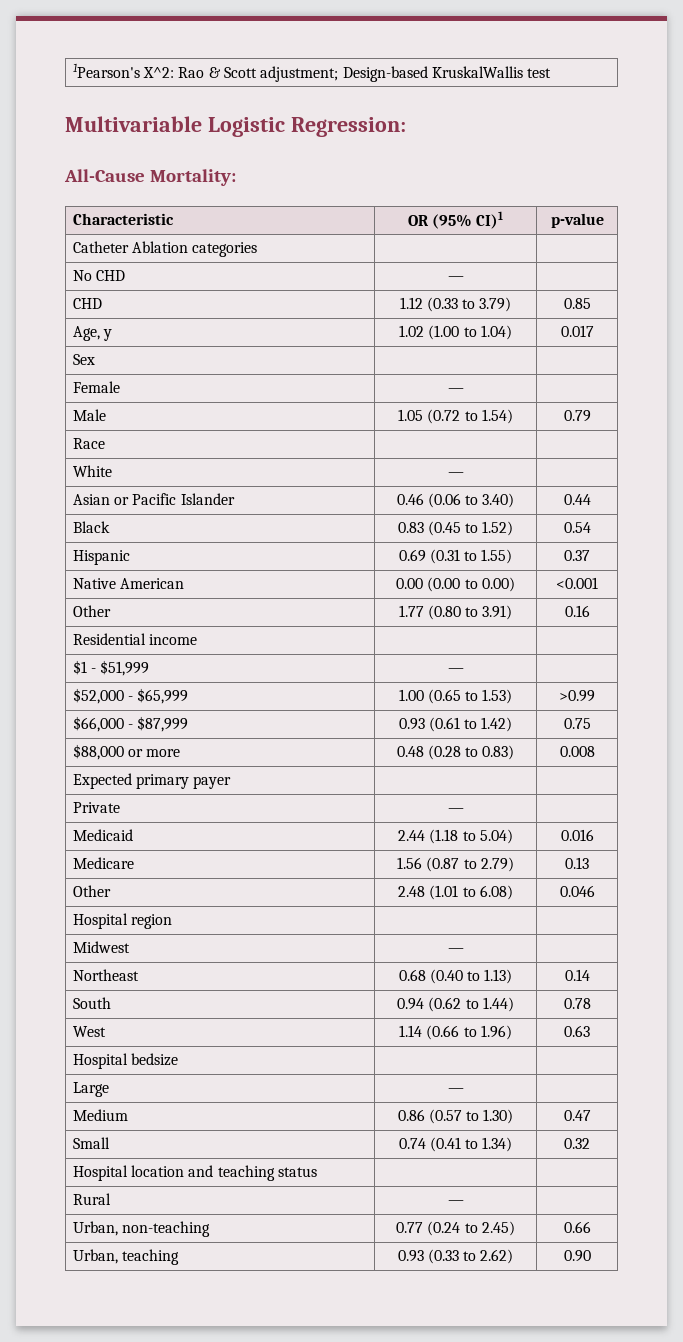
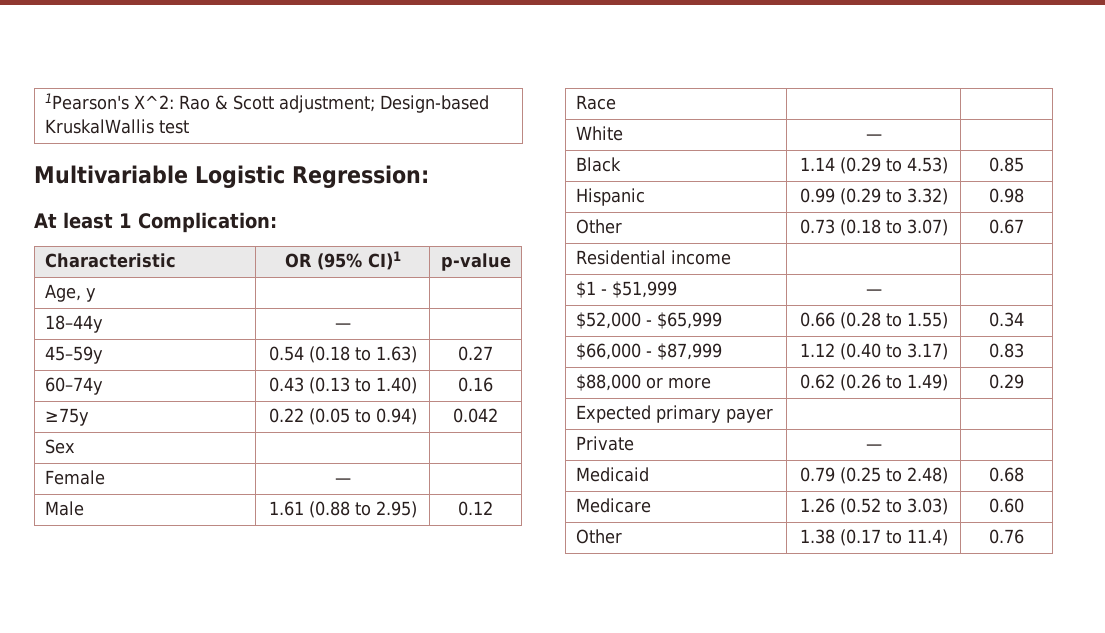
[64,169,236,186] All-Cause Mortality: -> [34,212,277,233] At least 1 Complication:
[72,241,258,257] [72,270,125,281] [447,276,464,281] [72,298,102,309] [399,297,512,312] [563,298,591,309] [72,326,112,341] [399,325,512,340] [560,325,594,337] [72,354,95,365] [72,381,120,393] [447,388,464,393] [72,409,106,421] [398,409,513,424] [563,410,591,422] [72,438,105,449] [72,465,112,477] [447,472,464,477] [72,493,235,505] [396,493,515,508] [563,494,591,505] [72,521,110,533] [397,521,514,536] [563,522,591,533] [72,550,130,565] [398,549,513,564] [564,550,590,561] [72,578,184,589] [396,577,515,592] [556,577,598,589] [72,605,111,617] [398,605,513,620] [564,605,590,617] Catheter Ablation categories | | // No CHD | — | // CHD | 1.12 (0.33 to 3.79) | 0.85 // Age, y | 1.02 (1.00 to 1.04) | 0.017 // Sex | | // Female | — | // Male | 1.05 (0.72 to 1.54) | 0.79 // Race | | // White | — | // Asian or Pacific Islander | 0.46 (0.06 to 3.40) | 0.44 // Black | 0.83 (0.45 to 1.52) | 0.54 // Hispanic | 0.69 (0.31 to 1.55) | 0.37 // Native American | 0.00 (0.00 to 0.00) | <0.001 // Other | 1.77 (0.80 to 3.91) | 0.16 -> [44,284,96,302] [44,315,103,333] [334,323,351,329] [44,346,103,364] [268,346,417,363] [458,346,493,361] [44,377,103,395] [268,377,417,394] [458,377,493,392] [44,408,89,426] [268,408,417,425] [453,408,498,423] [44,439,75,454] [44,470,105,485] [334,478,351,484] [44,501,84,516] [268,501,417,518] [458,501,493,516] [575,95,616,110] [575,126,623,141] [865,134,882,140] [575,157,621,172] [799,157,948,174] [989,157,1024,172] [575,188,645,206] [799,188,948,205] [989,188,1024,203] [575,219,622,234] [799,219,948,236] [989,219,1024,234] Age, y | | // 18–44y | — | // 45–59y | 0.54 (0.18 to 1.63) | 0.27 // 60–74y | 0.43 (0.13 to 1.40) | 0.16 // ≥75y | 0.22 (0.05 to 0.94) | 0.042 // Sex | | // Female | — | // Male | 1.61 (0.88 to 2.95) | 0.12 // Race | | // White | — | // Black | 1.14 (0.29 to 4.53) | 0.85 // Hispanic | 0.99 (0.29 to 3.32) | 0.98 // Other | 0.73 (0.18 to 3.07) | 0.67
[398,689,513,704] [559,690,595,702] [72,716,189,732] [398,717,513,732] [563,718,591,729] [72,744,181,760] [396,745,515,760] [559,746,595,757] 1.00 (0.65 to 1.53) | >0.99 // $66,000 - $87,999 | 0.93 (0.61 to 1.42) | 0.75 // $88,000 or more | 0.48 (0.28 to 0.83) | 0.008 -> [799,312,948,329] [989,312,1024,327] [575,343,722,360] [799,343,948,360] [989,343,1024,358] [575,374,711,391] [799,374,948,391] [989,374,1024,389] 0.66 (0.28 to 1.55) | 0.34 // $66,000 - $87,999 | 1.12 (0.40 to 3.17) | 0.83 // $88,000 or more | 0.62 (0.26 to 1.49) | 0.29
[398,829,513,844] [560,829,594,841] [72,857,134,869] [397,857,514,872] [565,857,589,869] [72,885,111,897] [398,885,513,900] [559,885,595,897] [72,913,172,929] [72,941,130,953] [447,948,464,953] [72,969,139,981] [398,969,513,984] [564,969,590,981] [72,997,111,1009] [397,997,514,1012] [563,998,591,1009] [72,1026,106,1037] [399,1025,512,1040] [564,1025,590,1037] [72,1053,178,1069] [72,1082,109,1097] [447,1088,464,1093] [72,1109,128,1121] [397,1109,514,1124] [563,1110,591,1121] [72,1137,110,1149] [398,1137,513,1152] [564,1138,590,1149] [72,1165,317,1181] [72,1193,111,1205] [447,1200,464,1205] [72,1221,210,1237] [396,1221,515,1236] [563,1221,591,1233] [72,1249,179,1265] [397,1249,514,1264] [563,1250,591,1262] 2.44 (1.18 to 5.04) | 0.016 // Medicare | 1.56 (0.87 to 2.79) | 0.13 // Other | 2.48 (1.01 to 6.08) | 0.046 // Hospital region | | // Midwest | — | // Northeast | 0.68 (0.40 to 1.13) | 0.14 // South | 0.94 (0.62 to 1.44) | 0.78 // West | 1.14 (0.66 to 1.96) | 0.63 // Hospital bedsize | | // Large | — | // Medium | 0.86 (0.57 to 1.30) | 0.47 // Small | 0.74 (0.41 to 1.34) | 0.32 // Hospital location and teaching status | | // Rural | — | // Urban, non-teaching | 0.77 (0.24 to 2.45) | 0.66 // Urban, teaching | 0.93 (0.33 to 2.62) | 0.90 -> [799,467,948,484] [989,467,1024,482] [575,498,651,513] [799,498,948,515] [989,498,1024,513] [575,529,622,544] [799,529,948,546] [989,529,1024,544] 0.79 (0.25 to 2.48) | 0.68 // Medicare | 1.26 (0.52 to 3.03) | 0.60 // Other | 1.38 (0.17 to 11.4) | 0.76

